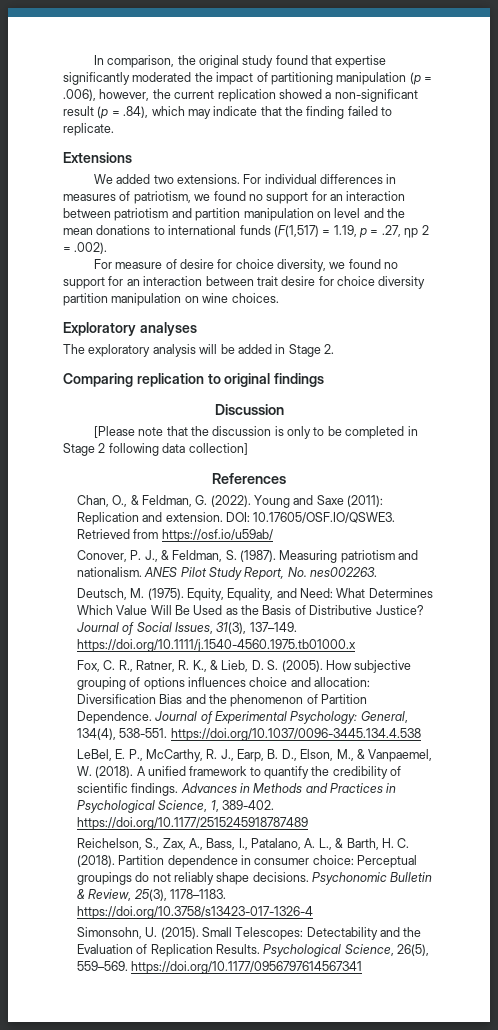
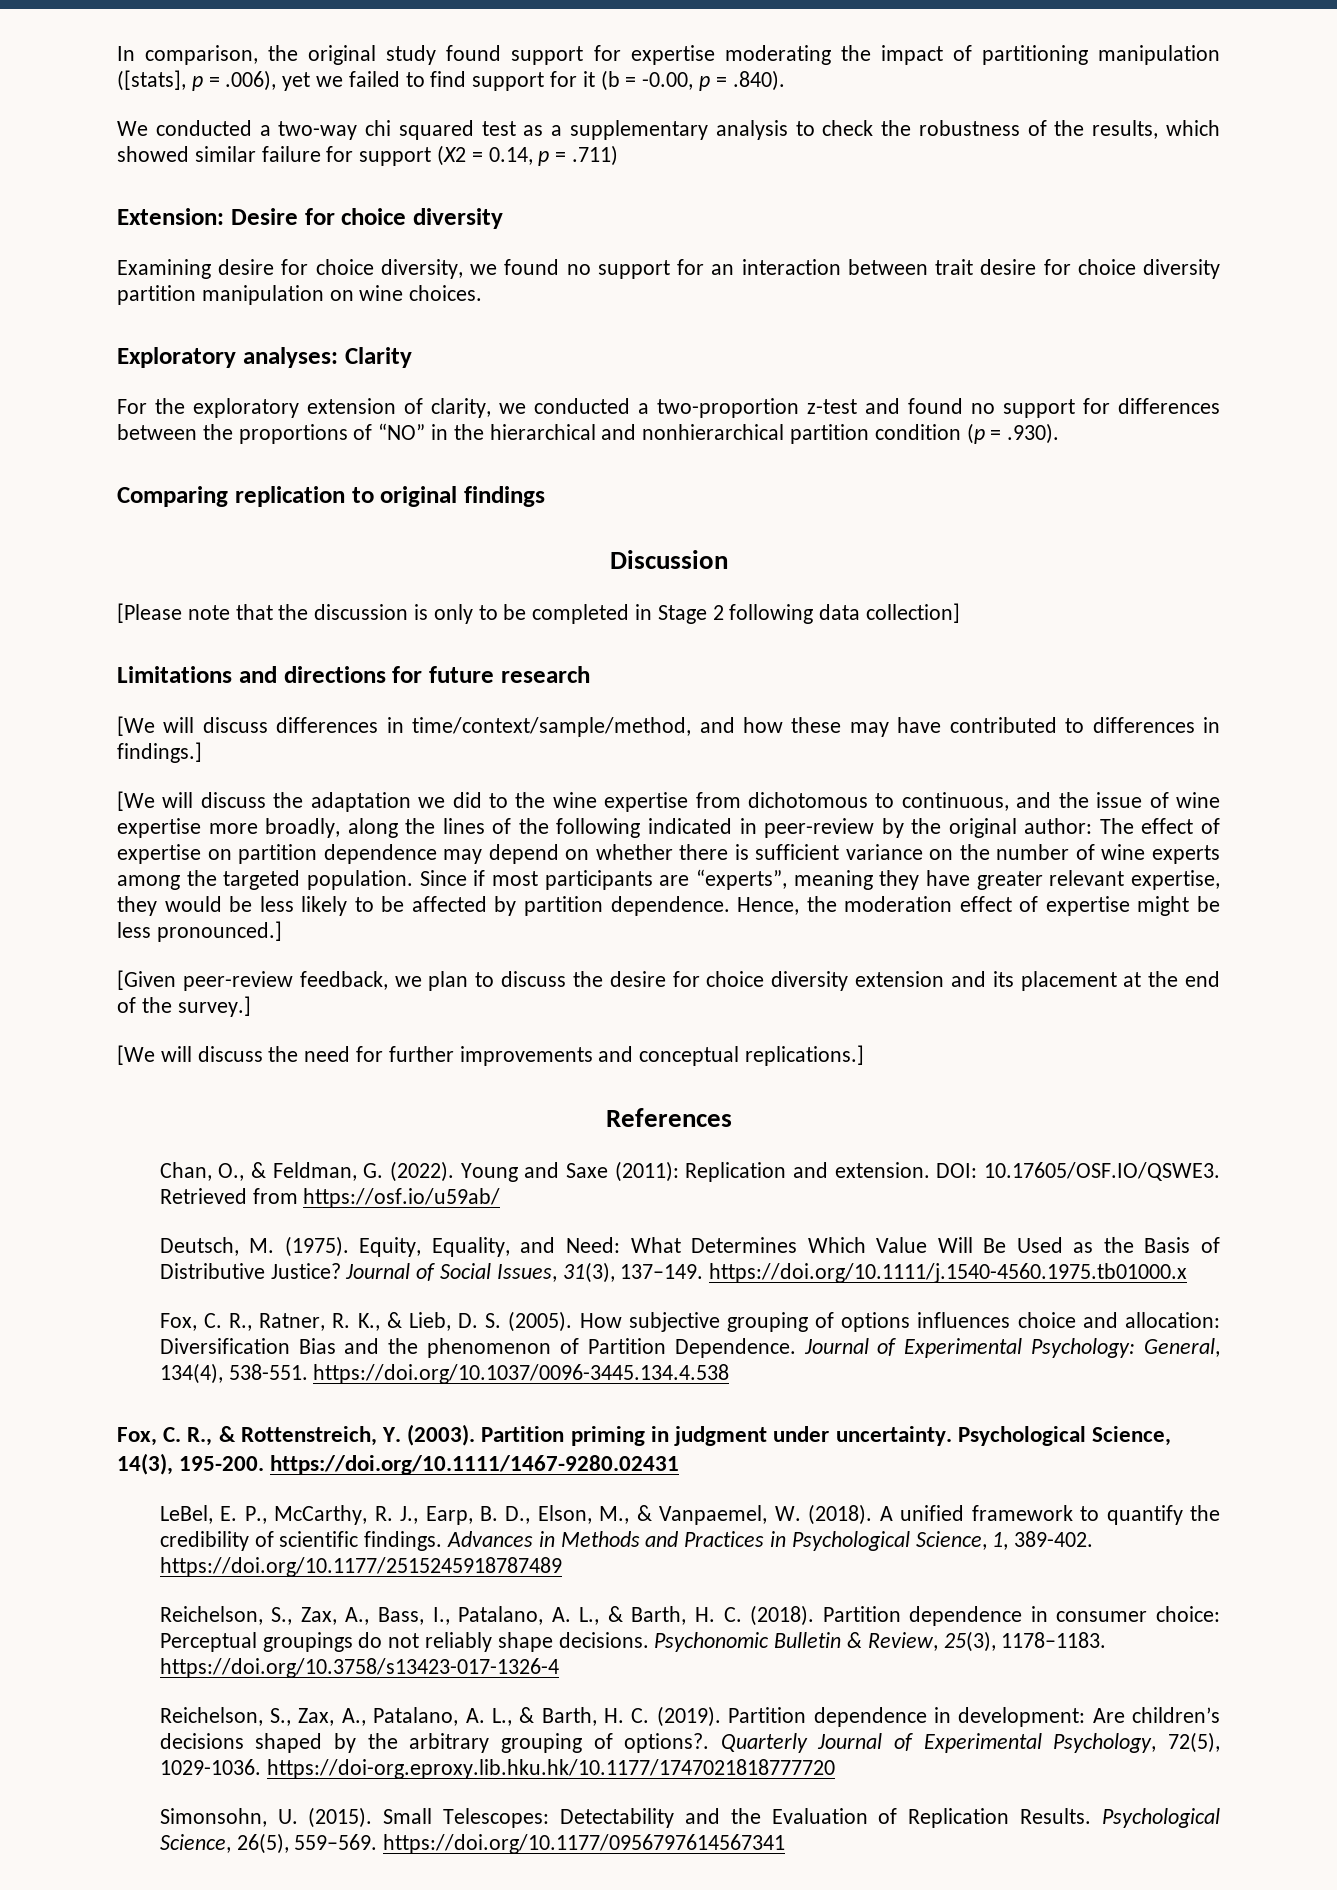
[311,55,387,68] [63,72,192,85] that expertise significantly moderated -> [511,45,831,65] support for expertise moderating
[409,72,432,85] [63,89,418,102] [63,106,393,119] [63,123,114,136] [63,152,132,163] [93,174,397,184] [63,191,406,204] [63,208,405,221] [63,225,429,238] [63,242,108,254] [93,259,177,269] (p = .006), however, the current replication showed a non-significant result (p = .84), which may indicate that the finding failed to replicate. // Extensions // We added two extensions. For individual differences in measures of patriotism, we found no support for an interaction between patriotism and partition manipulation on level and the mean donations to international funds (F(1,517) = 1.19, p = .27, ηp 2 = .002). // For measure of -> [117,70,785,91] [117,120,1221,140] [117,145,619,166] [117,208,503,229] [117,259,211,279] ([stats], p = .006), yet we failed to find support for it (b = -0.00, p = .840). // We conducted a two-way chi squared test as a supplementary analysis to check the robustness of the results, which showed similar failure for support (X2 = 0.14, p = .711) // Extension: Desire for choice diversity // Examining
[139,322,197,336] [63,344,334,357] analyses // The exploratory analysis will be added in Stage 2. -> [242,347,412,368] [117,398,1220,418] [117,423,1060,444] analyses: Clarity // For the exploratory extension of clarity, we conducted a two-proportion z-test and found no support for differences between the proportions of “NO” in the hierarchical and nonhierarchical partition condition (p = .930).
(248, 449) none -> [117,666,590,683] [117,716,1220,737] [117,742,202,763] [117,791,1220,812] [117,818,1220,838] [117,844,1220,864] [117,869,1220,890] [117,896,1220,916] [117,921,282,942] [117,970,1220,991] [117,996,251,1017] [117,1045,865,1066] // Limitations and directions for future research // [We will discuss differences in time/context/sample/method, and how these may have contributed to differences in findings.] // [We will discuss the adaptation we did to the wine expertise from dichotomous to continuous, and the issue of wine expertise more broadly, along the lines of the following indicated in peer-review by the original author: The effect of expertise on partition dependence may depend on whether there is sufficient variance on the number of wine experts among the targeted population. Since if most participants are “experts”, meaning they have greater relevant expertise, they would be less likely to be affected by partition dependence. Hence, the moderation effect of expertise might be less pronounced.] // [Given peer-review feedback, we plan to discuss the desire for choice diversity extension and its placement at the end of the survey.] // [We will discuss the need for further improvements and conceptual replications.]
[76,550,419,563] [76,567,378,580] // Conover, P. J., & Feldman, S. (1987). Measuring patriotism and nationalism. ANES Pilot Study Report, No. nes002263. -> (501, 1198) none
(421, 734) none -> [117,1424,1171,1446] [117,1453,680,1475] // Fox, C. R., & Rottenstreich, Y. (2003). Partition priming in judgment under uncertainty. Psychological Science, 14(3), 195-200. https://doi.org/10.1111/1467-9280.02431
(313, 912) none -> [159,1706,1220,1727] [159,1732,1220,1753] [159,1759,835,1779] // Reichelson, S., Zax, A., Patalano, A. L., & Barth, H. C. (2019). Partition dependence in development: Are children’s decisions shaped by the arbitrary grouping of options?. Quarterly Journal of Experimental Psychology, 72(5), 1029-1036. https://doi-org.eproxy.lib.hku.hk/10.1177/1747021818777720

